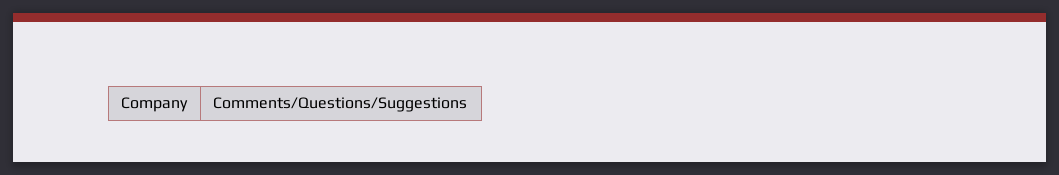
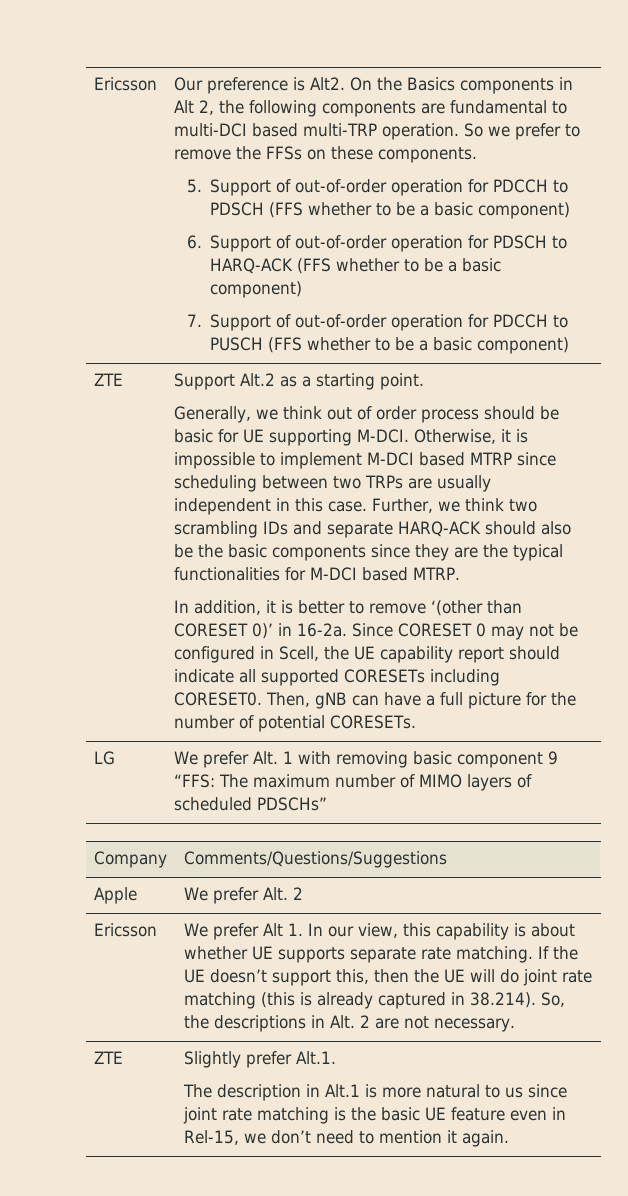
[120,97,188,112] [212,97,467,112] Company | Comments/Questions/Suggestions -> [94,77,158,91] [174,77,574,94] [174,100,568,117] [174,123,581,140] [174,146,478,163] [187,179,569,196] [210,202,571,219] [187,235,568,252] [210,258,502,274] [210,281,303,298] [187,314,569,331] [210,337,570,354] [94,373,124,386] [174,373,425,390] [174,406,560,423] [174,429,529,446] [174,452,557,469] [174,475,492,492] [174,498,538,515] [174,521,572,538] [174,544,564,561] [174,567,461,581] [174,600,523,616] [174,623,579,640] [174,646,561,663] [174,669,501,686] [174,692,577,709] [174,715,417,732] [94,751,116,765] [174,751,559,768] [174,774,533,791] [174,797,328,811] [94,851,168,868] [184,851,448,868] [94,887,138,904] [184,887,304,904] [94,923,158,937] [184,923,576,940] [184,946,579,963] [184,969,593,986] [184,992,566,1009] [184,1015,516,1032] [94,1051,124,1064] [184,1051,337,1068] [183,1084,568,1101] [183,1107,567,1124] [184,1130,510,1147] Ericsson | Our preference is Alt2. On the Basics components in Alt 2, the following components are fundamental to multi-DCI based multi-TRP operation. So we prefer to remove the FFSs on these components. // 5. Support of out-of-order operation for PDCCH to PDSCH (FFS whether to be a basic component) // 6. Support of out-of-order operation for PDSCH to HARQ-ACK (FFS whether to be a basic component) // 7. Support of out-of-order operation for PDCCH to PUSCH (FFS whether to be a basic component) // ZTE | Support Alt.2 as a starting point. // Generally, we think out of order process should be basic for UE supporting M-DCI. Otherwise, it is impossible to implement M-DCI based MTRP since scheduling between two TRPs are usually independent in this case. Further, we think two scrambling IDs and separate HARQ-ACK should also be the basic components since they are the typical functionalities for M-DCI based MTRP. // In addition, it is better to remove ‘(other than CORESET 0)’ in 16-2a. Since CORESET 0 may not be configured in Scell, the UE capability report should indicate all supported CORESETs including CORESET0. Then, gNB can have a full picture for the number of potential CORESETs. // LG | We prefer Alt. 1 with removing basic component 9 “FFS: The maximum number of MIMO layers of scheduled PDSCHs” // Company | Comments/Questions/Suggestions // Apple | We prefer Alt. 2 // Ericsson | We prefer Alt 1. In our view, this capability is about whether UE supports separate rate matching. If the UE doesn’t support this, then the UE will do joint rate matching (this is already captured in 38.214). So, the descriptions in Alt. 2 are not necessary. // ZTE | Slightly prefer Alt.1. // The description in Alt.1 is more natural to us since joint rate matching is the basic UE feature even in Rel-15, we don’t need to mention it again.

